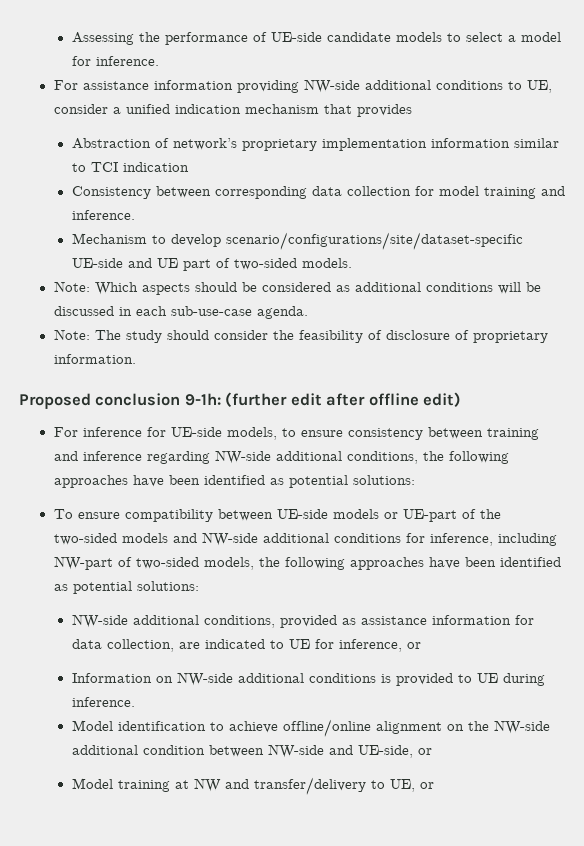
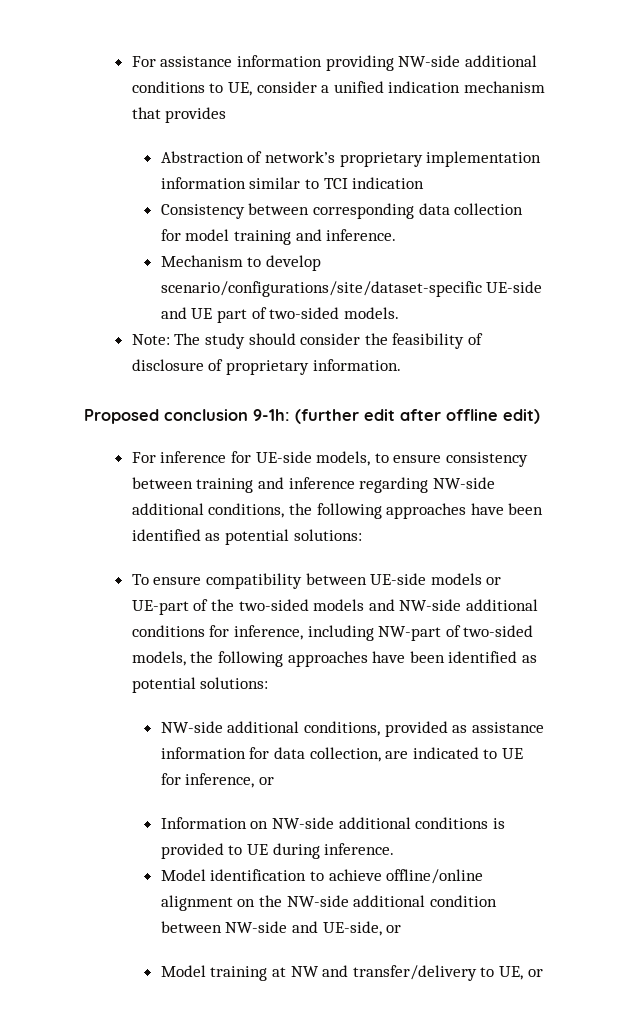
[71,32,561,45] [71,56,159,66] Assessing the performance of UE-side candidate models to select a model for inference. // -> (131, 61) none
[53,281,541,295] [53,306,308,319] // Note: Which aspects should be considered as additional conditions will be discussed in each sub-use-case agenda. -> (399, 313) none

